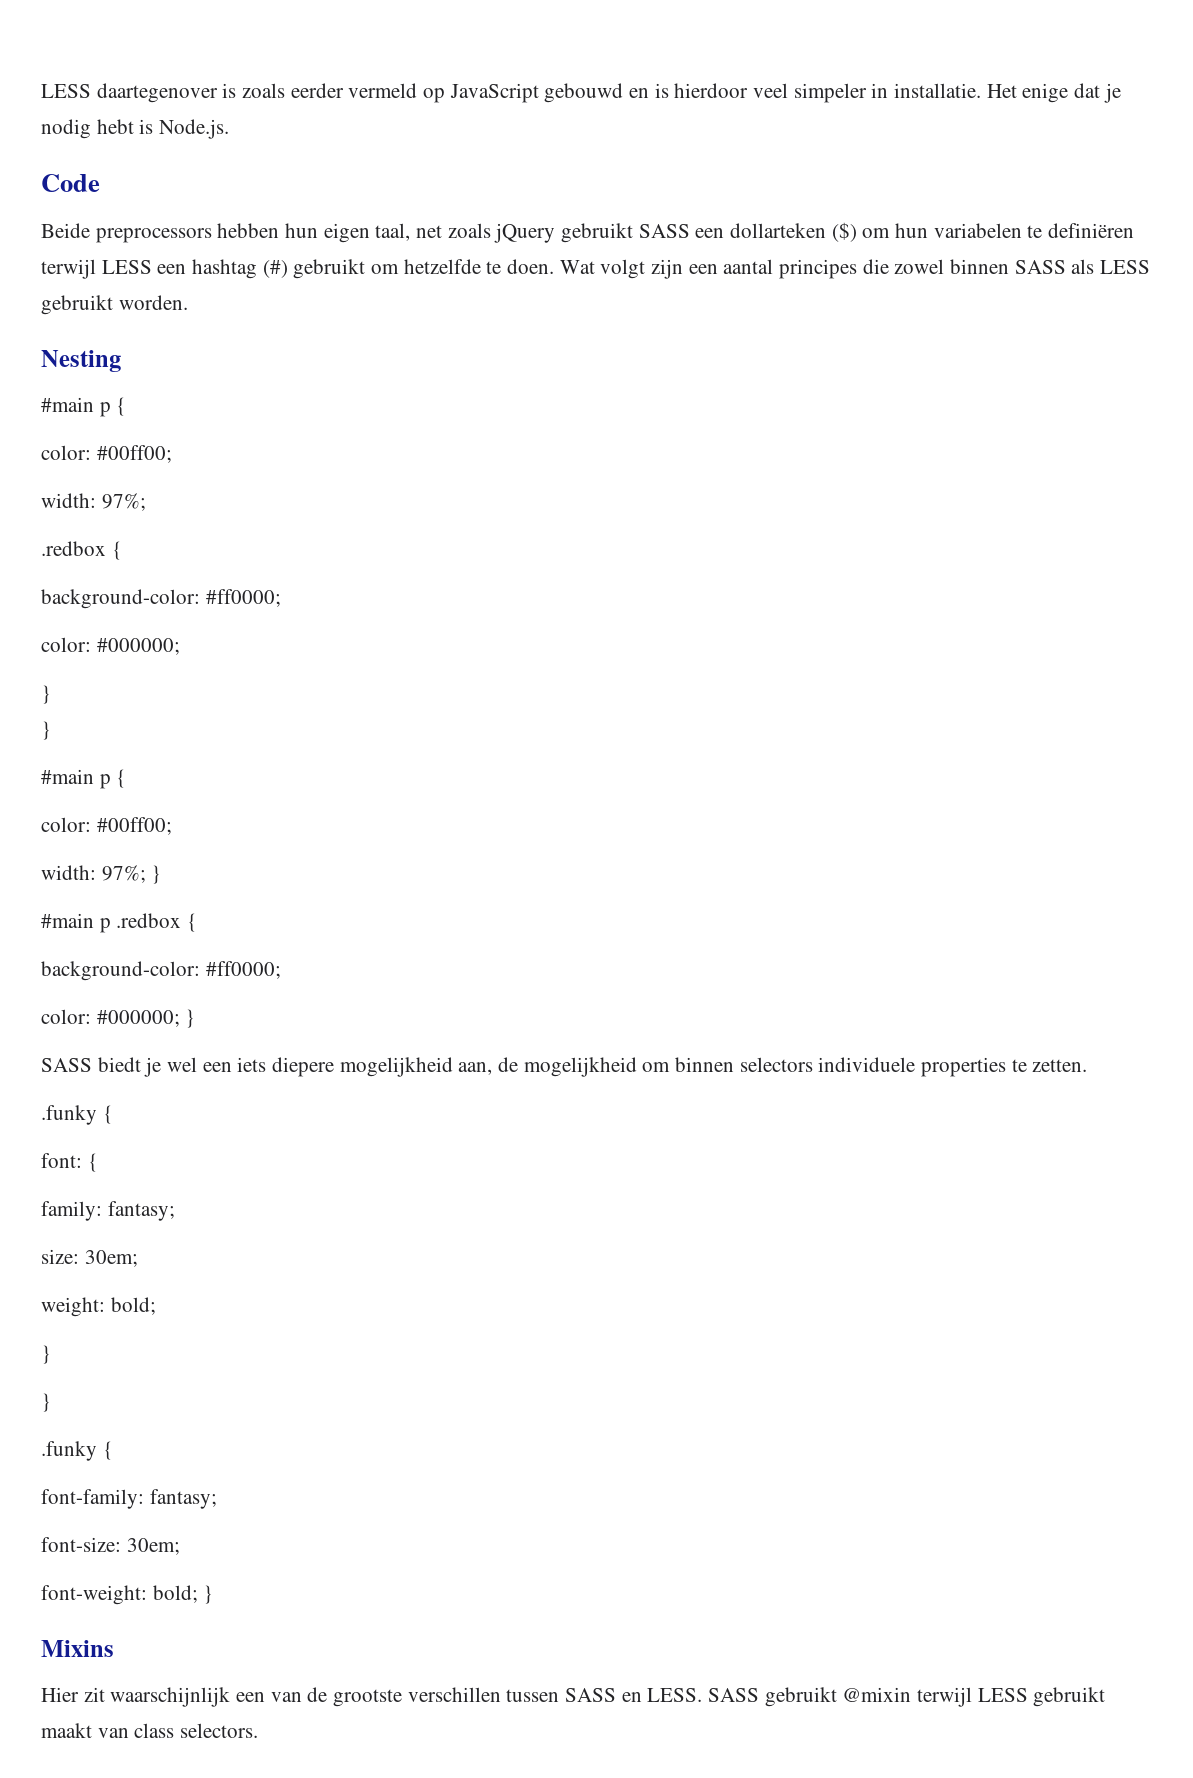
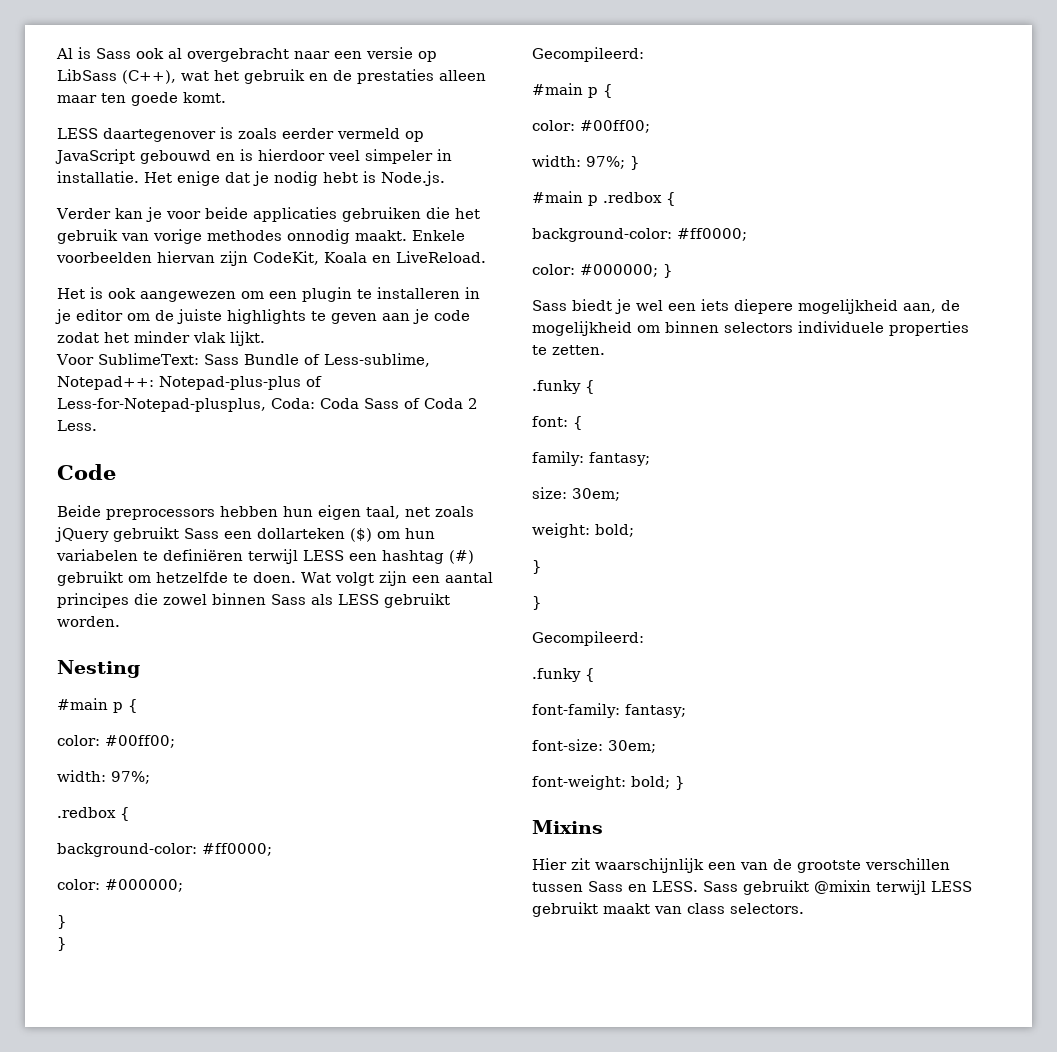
(41, 91) none -> [56,47,437,62] [57,69,486,84] [57,92,226,106] Al is Sass ook al overgebracht naar een versie op LibSass (C++), wat het gebruik en de prestaties alleen maar ten goede komt. //
(230, 129) none -> [56,207,480,222] [57,229,465,244] [56,251,486,266] [57,287,480,302] [55,309,470,324] [57,331,265,346] [56,353,430,367] [57,376,322,390] [57,398,478,412] [57,420,97,431] // Verder kan je voor beide applicaties gebruiken die het gebruik van vorige methodes onnodig maakt. Enkele voorbeelden hiervan zijn CodeKit, Koala en LiveReload. // Het is ook aangewezen om een plugin te installeren in je editor om de juiste highlights te geven aan je code zodat het minder vlak lijkt. // Voor SublimeText: Sass Bundle of Less-sublime, Notepad++: Notepad-plus-plus of Less-for-Notepad-plusplus, Coda: Coda Sass of Coda 2 Less.
[638,224,690,238] SASS -> [184,528,219,539] Sass
[1014,260,1066,274] SASS -> [271,594,306,605] Sass
(51, 730) none -> [532,47,644,62] // Gecompileerd:
[41,1058,92,1072] SASS -> [532,300,567,311] Sass
(51, 1402) none -> [532,631,644,646] // Gecompileerd:
[565,1688,617,1702] SASS -> [588,881,623,892] Sass
[708,1688,760,1702] SASS -> [703,881,738,892] Sass

